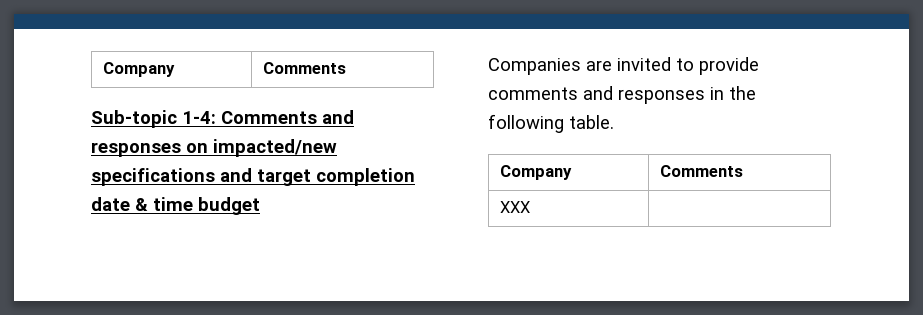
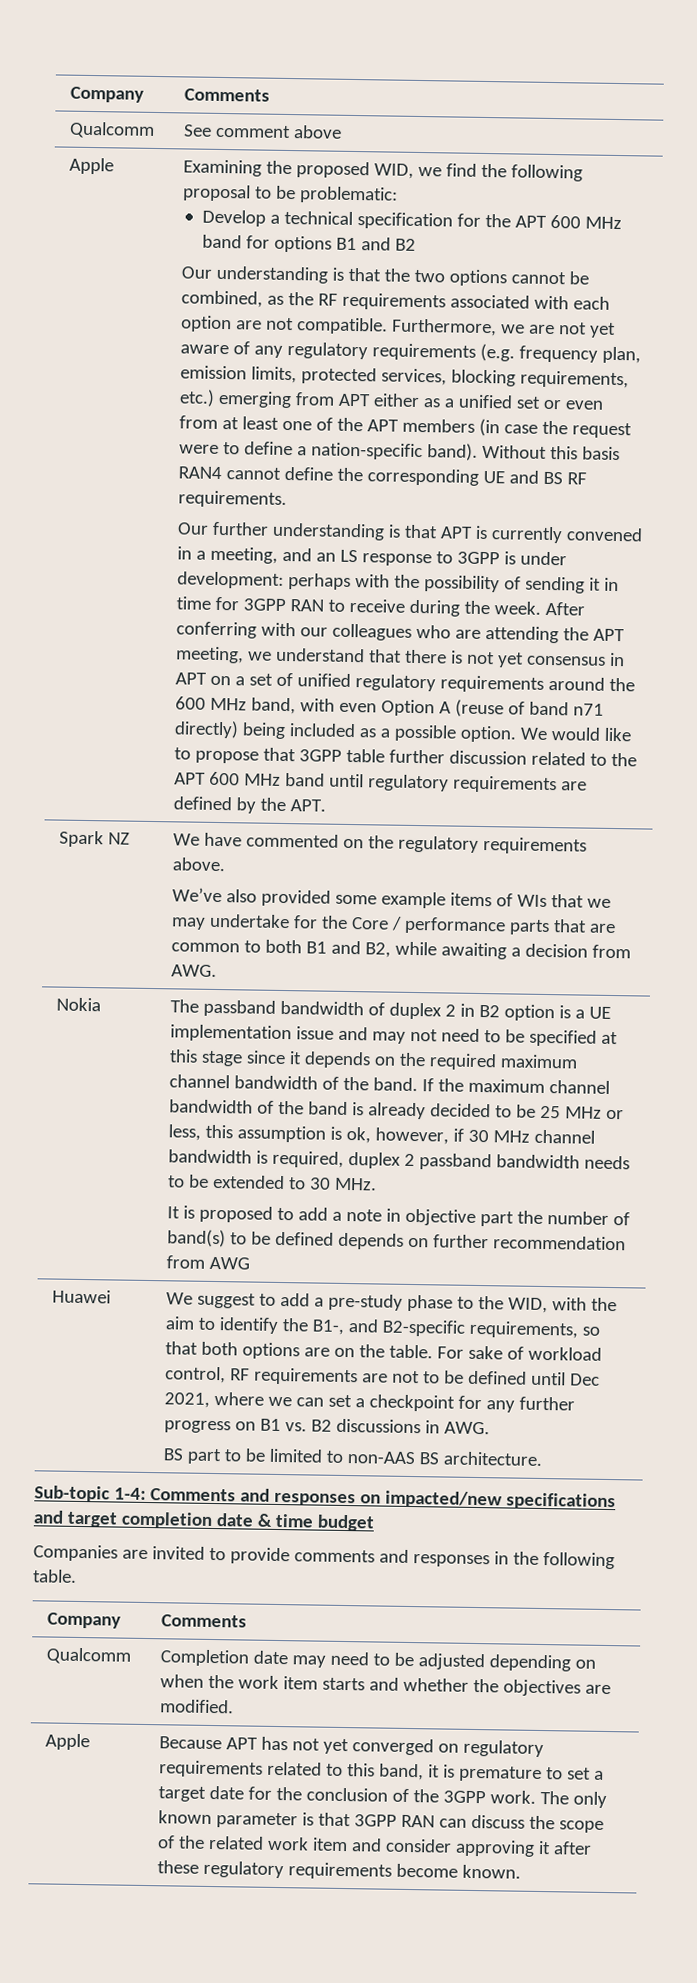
[103,62,176,77] [263,62,347,74] Company | Comments -> [69,86,144,103] [183,88,270,102] [68,121,155,139] [182,124,342,139] [68,157,114,175] [182,159,583,182] [181,184,398,204] [201,209,622,230] [201,234,416,253] [180,265,589,287] [180,290,610,311] [180,315,616,338] [179,341,641,364] [179,365,629,389] [178,389,603,410] [178,415,632,439] [178,441,620,461] [177,466,587,486] [177,490,287,509] [176,521,643,544] [176,546,567,567] [176,571,619,594] [175,596,585,617] [175,621,625,644] [174,646,625,668] [174,672,635,693] [174,696,604,718] [173,720,632,743] [173,747,637,767] [173,771,587,794] [172,796,326,814] [58,830,130,848] [172,832,587,855] [171,857,226,872] [171,887,611,909] [170,913,616,936] [170,939,631,960] [170,964,217,977] [55,997,101,1012] [169,999,611,1022] [169,1024,618,1047] [168,1049,578,1071] [168,1074,610,1094] [168,1099,624,1120] [167,1124,595,1145] [167,1149,630,1171] [167,1174,377,1191] [166,1205,630,1227] [166,1229,626,1251] [165,1255,250,1270] [51,1289,111,1304] [165,1292,617,1314] [164,1316,600,1339] [164,1341,602,1361] [164,1366,600,1386] [163,1392,575,1413] [163,1418,490,1435] [162,1448,543,1466] Company | Comments // Qualcomm | See comment above // Apple | Examining the proposed WID, we find the following proposal to be problematic: // Develop a technical specification for the APT 600 MHz band for options B1 and B2 // Our understanding is that the two options cannot be combined, as the RF requirements associated with each option are not compatible. Furthermore, we are not yet aware of any regulatory requirements (e.g. frequency plan, emission limits, protected services, blocking requirements, etc.) emerging from APT either as a unified set or even from at least one of the APT members (in case the request were to define a nation-specific band). Without this basis RAN4 cannot define the corresponding UE and BS RF requirements. // Our further understanding is that APT is currently convened in a meeting, and an LS response to 3GPP is under development: perhaps with the possibility of sending it in time for 3GPP RAN to receive during the week. After conferring with our colleagues who are attending the APT meeting, we understand that there is not yet consensus in APT on a set of unified regulatory requirements around the 600 MHz band, with even Option A (reuse of band n71 directly) being included as a possible option. We would like to propose that 3GPP table further discussion related to the APT 600 MHz band until regulatory requirements are defined by the APT. // Spark NZ | We have commented on the regulatory requirements above. // We’ve also provided some example items of WIs that we may undertake for the Core / performance parts that are common to both B1 and B2, while awaiting a decision from AWG. // Nokia | The passband bandwidth of duplex 2 in B2 option is a UE implementation issue and may not need to be specified at this stage since it depends on the required maximum channel bandwidth of the band. If the maximum channel bandwidth of the band is already decided to be 25 MHz or less, this assumption is ok, however, if 30 MHz channel bandwidth is required, duplex 2 passband bandwidth needs to be extended to 30 MHz. // It is proposed to add a note in objective part the number of band(s) to be defined depends on further recommendation from AWG // Huawei | We suggest to add a pre-study phase to the WID, with the aim to identify the B1-, and B2-specific requirements, so that both options are on the table. For sake of workload control, RF requirements are not to be defined until Dec 2021, where we can set a checkpoint for any further progress on B1 vs. B2 discussions in AWG. // BS part to be limited to non-AAS BS architecture.
[500,201,531,213] XXX | -> [45,1647,131,1665] [159,1649,596,1672] [159,1674,611,1697] [159,1699,234,1714] [44,1733,90,1751] [158,1736,544,1758] [158,1760,604,1783] [157,1785,607,1809] [157,1810,604,1833] [156,1835,592,1857] [156,1860,521,1880] Qualcomm | Completion date may need to be adjusted depending on when the work item starts and whether the objectives are modified. // Apple | Because APT has not yet converged on regulatory requirements related to this band, it is premature to set a target date for the conclusion of the 3GPP work. The only known parameter is that 3GPP RAN can discuss the scope of the related work item and consider approving it after these regulatory requirements become known.

